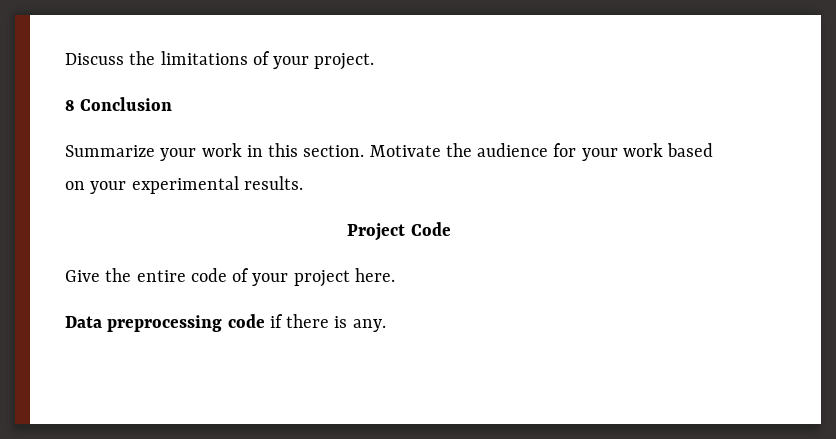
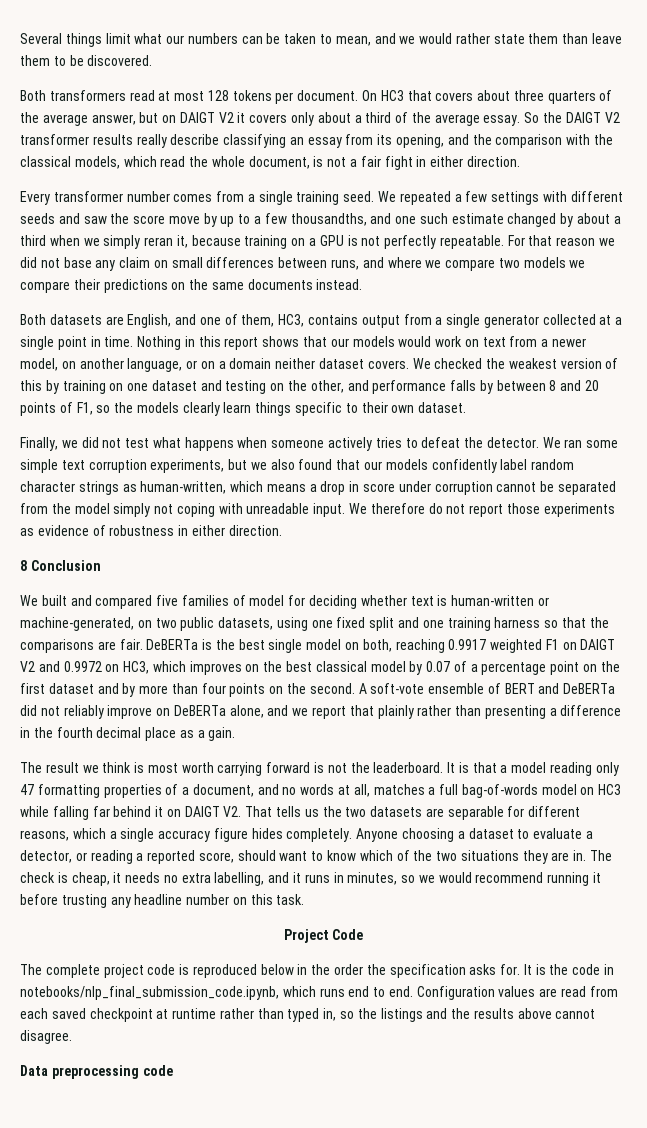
[65,51,375,70] [65,97,173,111] [65,143,714,161] [65,176,303,194] [347,222,451,241] [65,268,395,287] Discuss the limitations of your project. // 8 Conclusion // Summarize your work in this section. Motivate the audience for your work based on your experimental results. // Project Code // Give the entire code of your project here. -> [20,33,623,47] [20,55,153,66] [20,90,613,104] [20,112,620,126] [20,134,613,148] [20,156,520,170] [20,191,623,205] [20,213,621,227] [20,235,616,249] [20,257,586,271] [20,279,363,293] [20,314,623,328] [20,336,587,350] [20,358,619,372] [20,380,600,394] [20,402,467,416] [20,437,619,451] [20,459,575,473] [20,481,616,495] [20,503,615,517] [20,525,282,536] [20,560,101,571] [20,595,549,609] [20,617,609,631] [20,639,616,653] [20,661,620,675] [20,683,616,697] [20,705,622,719] [20,727,236,741] [20,762,619,776] [20,784,622,798] [20,806,581,820] [20,828,593,842] [20,850,613,864] [20,872,602,886] [20,894,305,908] [283,929,364,943] [20,964,615,978] [20,986,618,1000] [20,1008,596,1022] [20,1030,72,1044] Several things limit what our numbers can be taken to mean, and we would rather state them than leave them to be discovered. // Both transformers read at most 128 tokens per document. On HC3 that covers about three quarters of the average answer, but on DAIGT V2 it covers only about a third of the average essay. So the DAIGT V2 transformer results really describe classifying an essay from its opening, and the comparison with the classical models, which read the whole document, is not a fair fight in either direction. // Every transformer number comes from a single training seed. We repeated a few settings with different seeds and saw the score move by up to a few thousandths, and one such estimate changed by about a third when we simply reran it, because training on a GPU is not perfectly repeatable. For that reason we did not base any claim on small differences between runs, and where we compare two models we compare their predictions on the same documents instead. // Both datasets are English, and one of them, HC3, contains output from a single generator collected at a single point in time. Nothing in this report shows that our models would work on text from a newer model, on another language, or on a domain neither dataset covers. We checked the weakest version of this by training on one dataset and testing on the other, and performance falls by between 8 and 20 points of F1, so the models clearly learn things specific to their own dataset. // Finally, we did not test what happens when someone actively tries to defeat the detector. We ran some simple text corruption experiments, but we also found that our models confidently label random character strings as human-written, which means a drop in score under corruption cannot be separated from the model simply not coping with unreadable input. We therefore do not report those experiments as evidence of robustness in either direction. // 8 Conclusion // We built and compared five families of model for deciding whether text is human-written or machine-generated, on two public datasets, using one fixed split and one training harness so that the comparisons are fair. DeBERTa is the best single model on both, reaching 0.9917 weighted F1 on DAIGT V2 and 0.9972 on HC3, which improves on the best classical model by 0.07 of a percentage point on the first dataset and by more than four points on the second. A soft-vote ensemble of BERT and DeBERTa did not reliably improve on DeBERTa alone, and we report that plainly rather than presenting a difference in the fourth decimal place as a gain. // The result we think is most worth carrying forward is not the leaderboard. It is that a model reading only 47 formatting properties of a document, and no words at all, matches a full bag-of-words model on HC3 while falling far behind it on DAIGT V2. That tells us the two datasets are separable for different reasons, which a single accuracy figure hides completely. Anyone choosing a dataset to evaluate a detector, or reading a reported score, should want to know which of the two situations they are in. The check is cheap, it needs no extra labelling, and it runs in minutes, so we would recommend running it before trusting any headline number on this task. // Project Code // The complete project code is reproduced below in the order the specification asks for. It is the code in notebooks/nlp_final_submission_code.ipynb, which runs end to end. Configuration values are read from each saved checkpoint at runtime rather than typed in, so the listings and the results above cannot disagree.
[269,314,386,332] if there is any. -> (173, 1070) none

